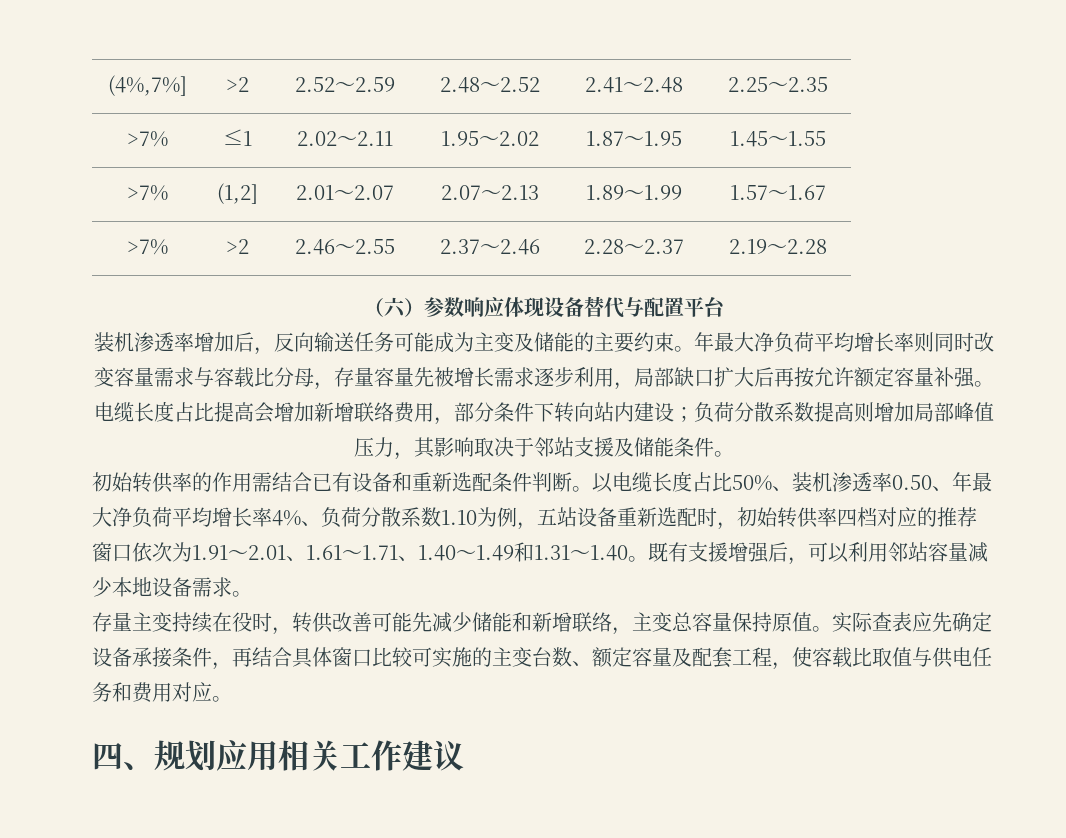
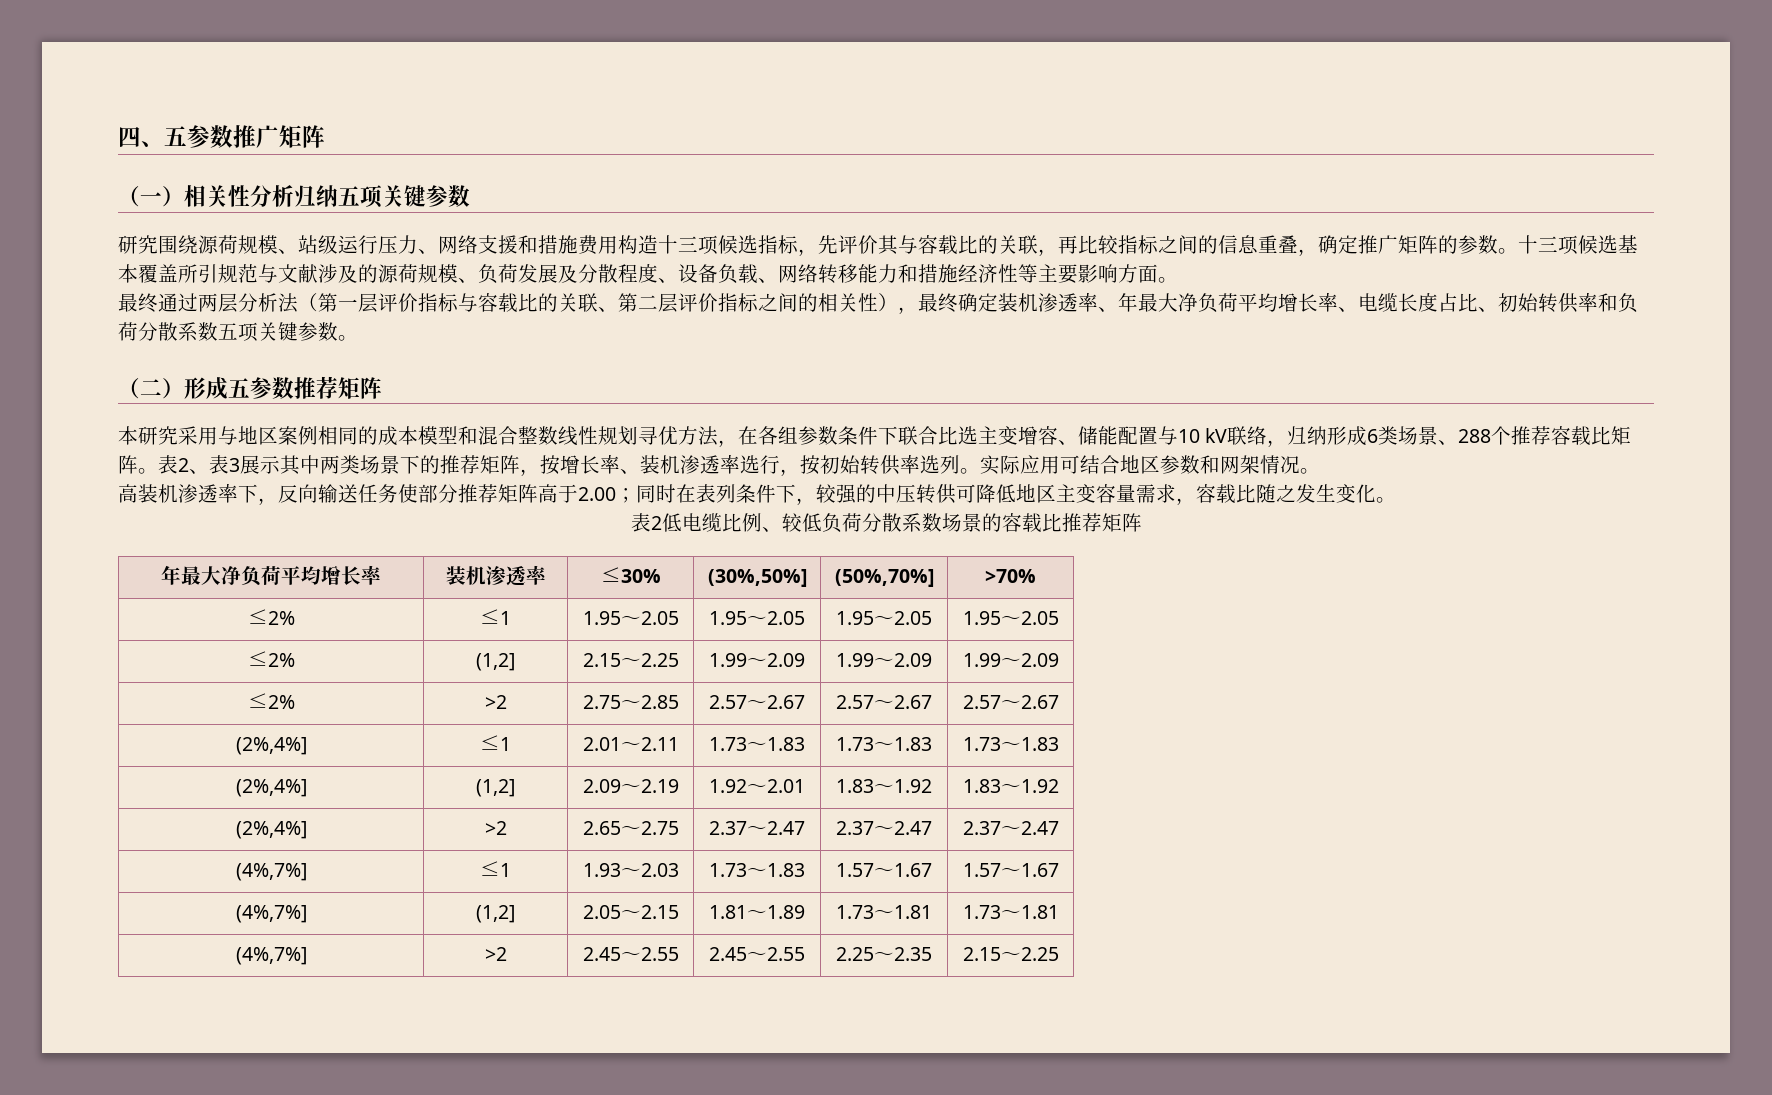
[107,75,187,96] [225,77,249,92] [295,77,395,92] [439,77,540,93] [584,77,683,93] [728,77,829,92] [126,131,168,147] [222,129,252,146] [297,131,393,146] [440,131,539,146] [585,131,682,146] [730,131,827,147] [126,185,168,201] [216,183,258,204] [296,185,394,200] [440,185,539,200] [585,185,682,200] [730,185,827,200] [126,239,168,255] [225,239,249,254] [295,239,395,255] [439,239,540,255] [583,239,684,254] [729,239,828,254] [363,296,725,318] [93,332,994,355] [93,367,994,390] [93,401,994,425] [353,437,734,460] [92,471,932,493] (4%,7%] | >2 | 2.52～2.59 | 2.48～2.52 | 2.41～2.48 | 2.25～2.35 // >7% | ≤1 | 2.02～2.11 | 1.95～2.02 | 1.87～1.95 | 1.45～1.55 // >7% | (1,2] | 2.01～2.07 | 2.07～2.13 | 1.89～1.99 | 1.57～1.67 // >7% | >2 | 2.46～2.55 | 2.37～2.46 | 2.28～2.37 | 2.19～2.28 // （六）参数响应体现设备替代与配置平台 // 装机渗透率增加后，反向输送任务可能成为主变及储能的主要约束。年最大净负荷平均增长率则同时改变容量需求与容载比分母，存量容量先被增长需求逐步利用，局部缺口扩大后再按允许额定容量补强。电缆长度占比提高会增加新增联络费用，部分条件下转向站内建设；负荷分散系数提高则增加局部峰值压力，其影响取决于邻站支援及储能条件。 // 初始转供率的作用需结合已有设备和重新选配条件判断。以电缆长度占比50%、装机渗透率0.50 -> [118,125,325,148] [118,185,470,208] [118,235,1638,256] [118,264,1178,284] [118,293,1098,314] 四、五参数推广矩阵 // （一）相关性分析归纳五项关键参数 // 研究围绕源荷规模、站级运行压力、网络支援和措施费用构造十三项候选指标，先评价其与容载比的关联，再比较指标之间的信息重叠，确定推广矩阵的参数。十三项候选基本覆盖所引规范与文献涉及的源荷规模、负荷发展及分散程度、设备负载、网络转移能力和措施经济性等主要影响方面。 // 最终通过两层分析法（第一层评价指标与容载比的关联、第二层评价指标之间的相关性），最终确定装机渗透率
[272,507,977,530] [92,542,988,565] [92,577,252,597] [92,612,992,635] [92,647,992,670] [92,682,232,703] [92,740,464,772] 4%、负荷分散系数1.10为例，五站设备重新选配时，初始转供率四档对应的推荐窗口依次为1.91～2.01、1.61～1.71、1.40～1.49和1.31～1.40。既有支援增强后，可以利用邻站容量减少本地设备需求。 // 存量主变持续在役时，转供改善可能先减少储能和新增联络，主变总容量保持原值。实际查表应先确定设备承接条件，再结合具体窗口比较可实施的主变台数、额定容量及配套工程，使容载比取值与供电任务和费用对应。 // 四、规划应用相关工作建议 -> [1338,293,1638,313] [118,322,358,342] [118,376,382,400] [118,426,1632,447] [118,455,1320,476] [118,484,1396,505] [630,513,1142,533] [161,565,381,586] [445,565,546,586] [600,567,661,583] [707,569,807,587] [834,569,934,587] [985,569,1036,583] [247,609,295,625] [480,609,511,625] [582,611,679,625] [709,611,805,625] [836,611,932,625] [962,611,1059,625] [247,651,295,667] [476,653,515,671] [582,653,679,667] [709,653,805,667] [836,653,932,667] [962,653,1059,667] [247,693,295,709] [484,695,507,709] [582,695,679,709] [709,695,805,709] [836,695,932,709] [962,695,1059,709] [235,737,307,755] [480,735,511,751] [582,737,679,751] [709,737,805,751] [836,737,932,751] [962,737,1059,751] [235,779,307,797] [476,779,515,797] [582,779,679,793] [709,779,805,793] [836,779,932,793] [962,779,1059,793] [235,821,307,839] [484,821,507,835] [582,821,679,835] [709,821,805,835] [836,821,932,835] [962,821,1059,835] [235,863,307,881] [480,861,511,877] [582,863,679,877] [709,863,805,877] [836,863,932,877] [962,863,1059,877] [235,905,307,923] [476,905,515,923] [582,905,679,919] [709,905,805,919] [836,905,932,919] [962,905,1059,919] [235,947,307,965] [484,947,507,961] [582,947,679,961] [709,947,805,961] [836,947,932,961] [962,947,1059,961] 、电缆长度占比、初始转供率和负荷分散系数五项关键参数。 // （二）形成五参数推荐矩阵 // 本研究采用与地区案例相同的成本模型和混合整数线性规划寻优方法，在各组参数条件下联合比选主变增容、储能配置与10 kV联络，归纳形成6类场景、288个推荐容载比矩阵。表2、表3展示其中两类场景下的推荐矩阵，按增长率、装机渗透率选行，按初始转供率选列。实际应用可结合地区参数和网架情况。 // 高装机渗透率下，反向输送任务使部分推荐矩阵高于2.00；同时在表列条件下，较强的中压转供可降低地区主变容量需求，容载比随之发生变化。 // 表2低电缆比例、较低负荷分散系数场景的容载比推荐矩阵 // 年最大净负荷平均增长率 | 装机渗透率 | ≤30% | (30%,50%] | (50%,70%] | >70% // ≤2% | ≤1 | 1.95～2.05 | 1.95～2.05 | 1.95～2.05 | 1.95～2.05 // ≤2% | (1,2] | 2.15～2.25 | 1.99～2.09 | 1.99～2.09 | 1.99～2.09 // ≤2% | >2 | 2.75～2.85 | 2.57～2.67 | 2.57～2.67 | 2.57～2.67 // (2%,4%] | ≤1 | 2.01～2.11 | 1.73～1.83 | 1.73～1.83 | 1.73～1.83 // (2%,4%] | (1,2] | 2.09～2.19 | 1.92～2.01 | 1.83～1.92 | 1.83～1.92 // (2%,4%] | >2 | 2.65～2.75 | 2.37～2.47 | 2.37～2.47 | 2.37～2.47 // (4%,7%] | ≤1 | 1.93～2.03 | 1.73～1.83 | 1.57～1.67 | 1.57～1.67 // (4%,7%] | (1,2] | 2.05～2.15 | 1.81～1.89 | 1.73～1.81 | 1.73～1.81 // (4%,7%] | >2 | 2.45～2.55 | 2.45～2.55 | 2.25～2.35 | 2.15～2.25

